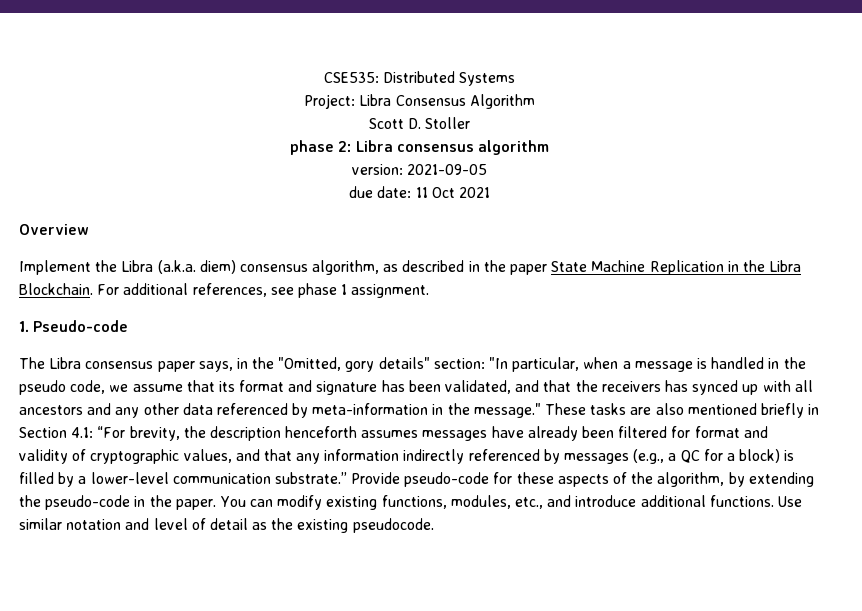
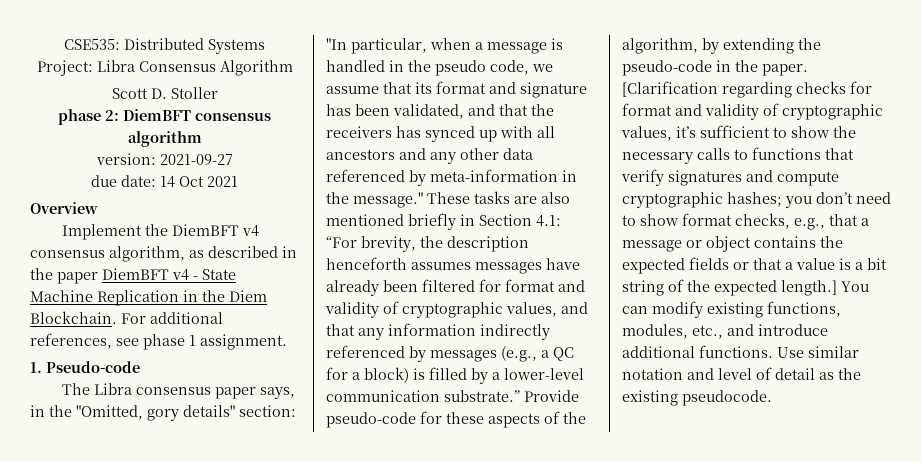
[355,140,393,152] Libra -> [123,109,191,121] DiemBFT
[407,164,488,175] 2021-09-05 -> [159,154,233,165] 2021-09-27
[415,187,428,198] 11 -> [160,176,175,188] 14
[121,260,236,274] Libra (a.k.a. diem) -> [171,224,259,237] DiemBFT v4
(548, 269) none -> [102,268,198,281] DiemBFT v4 -
[769,260,802,272] Libra -> [229,290,267,302] Diem
(216, 504) none -> [622,81,872,98] [622,103,883,120] [621,125,856,141] [622,147,854,164] [621,169,839,186] [622,192,891,208] [622,213,869,230] [622,236,843,252] [622,257,887,274] [622,279,837,296] [Clarification regarding checks for format and validity of cryptographic values, it’s sufficient to show the necessary calls to functions that verify signatures and compute cryptographic hashes; you don’t need to show format checks, e.g., that a message or object contains the expected fields or that a value is a bit string of the expected length.]

